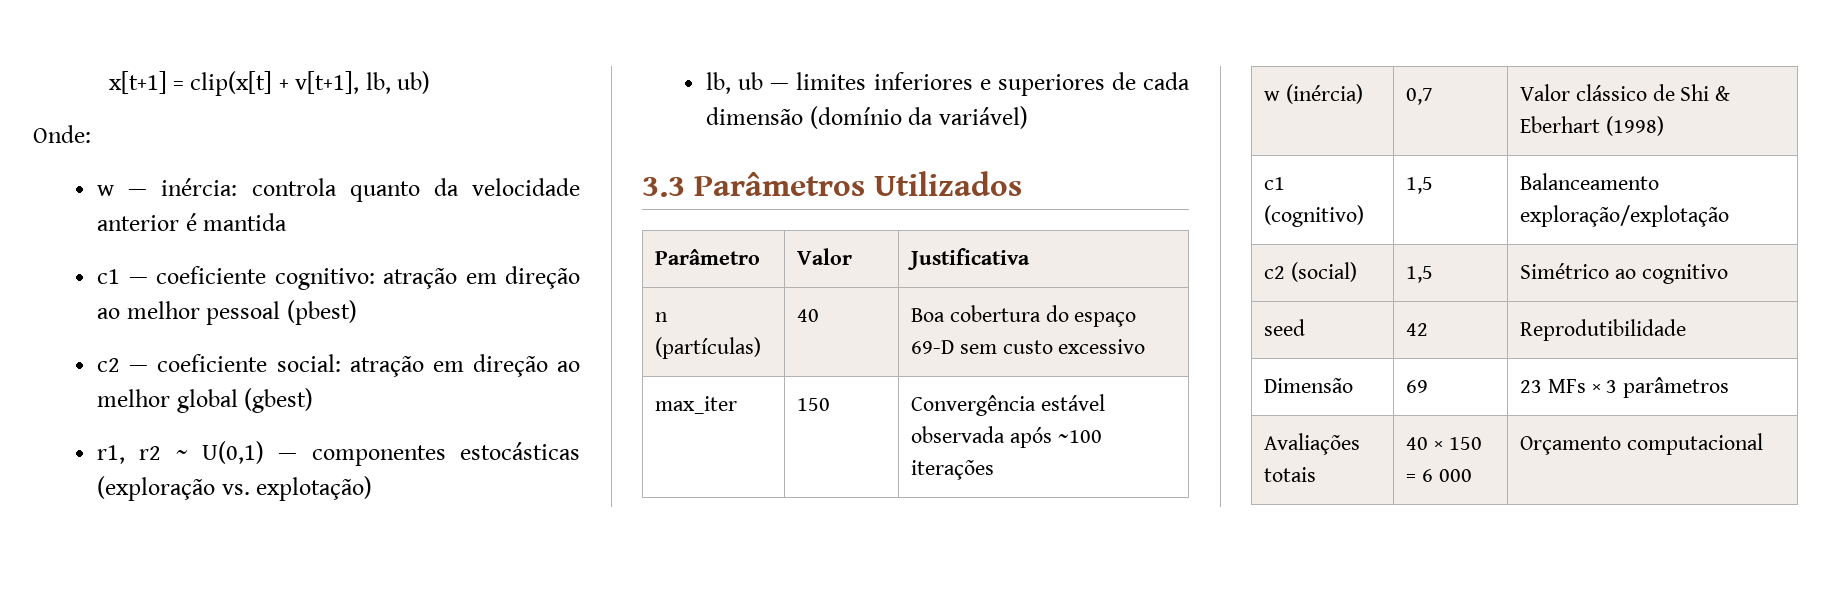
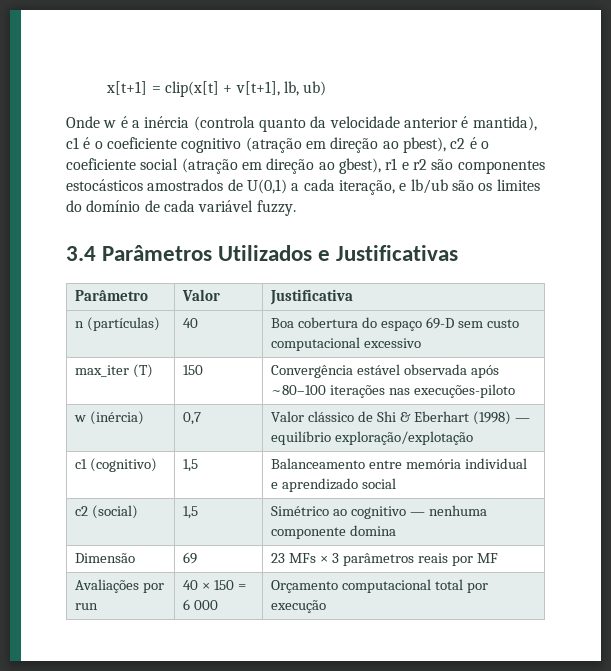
[33,125,91,143] [97,178,337,196] Onde: // w — inércia: controla -> [66,116,255,131] Onde w é a inércia (controla
[203,213,288,231] [97,266,580,290] [97,300,357,325] [97,354,581,377] [97,388,314,413] [97,441,580,466] [97,476,373,501] [706,72,1190,96] [706,106,1028,129] [642,177,685,197] mantida // c1 — coeficiente cognitivo: atração em direção ao melhor pessoal (pbest) // c2 — coeficiente social: atração em direção ao melhor global (gbest) // r1, r2 ~ U(0,1) — componentes estocásticas (exploração vs. explotação) // lb, ub — limites inferiores e superiores de cada dimensão (domínio da variável) // 3.3 -> [472,116,537,131] [66,137,489,153] [66,158,545,174] [66,179,540,195] [66,200,296,216] [66,246,96,261] mantida), c1 é o coeficiente cognitivo (atração em direção ao pbest), c2 é o coeficiente social (atração em direção ao gbest), r1 e r2 são componentes estocásticos amostrados de U(0,1) a cada iteração, e lb/ub são os limites do domínio de cada variável fuzzy. // 3.4
(1022, 183) none -> [318,245,459,261] e Justificativas
(1053, 347) none -> [271,337,361,351] computacional
(737, 405) none -> [133,364,154,378] (T)
[1057,430,1102,443] ~100 -> [271,385,327,395] ~80–100
(994, 470) none -> [388,384,515,398] nas execuções-piloto
(1664, 126) none -> [514,418,530,422] [271,431,474,445] — equilíbrio exploração/explotação
[1519,205,1729,227] exploração/explotação -> [369,458,527,469] [271,478,396,492] entre memória individual e aprendizado social
[1263,319,1305,336] [1405,323,1428,336] [1519,319,1686,341] // seed | 42 | Reprodutibilidade -> [409,505,487,516] [271,525,397,539] — nenhuma componente domina
(1730, 387) none -> [417,553,498,566] reais por MF
[1263,467,1316,482] totais -> [143,583,165,593] [75,603,99,610] por run
(1763, 444) none -> [434,579,488,593] [271,600,327,613] total por execução

